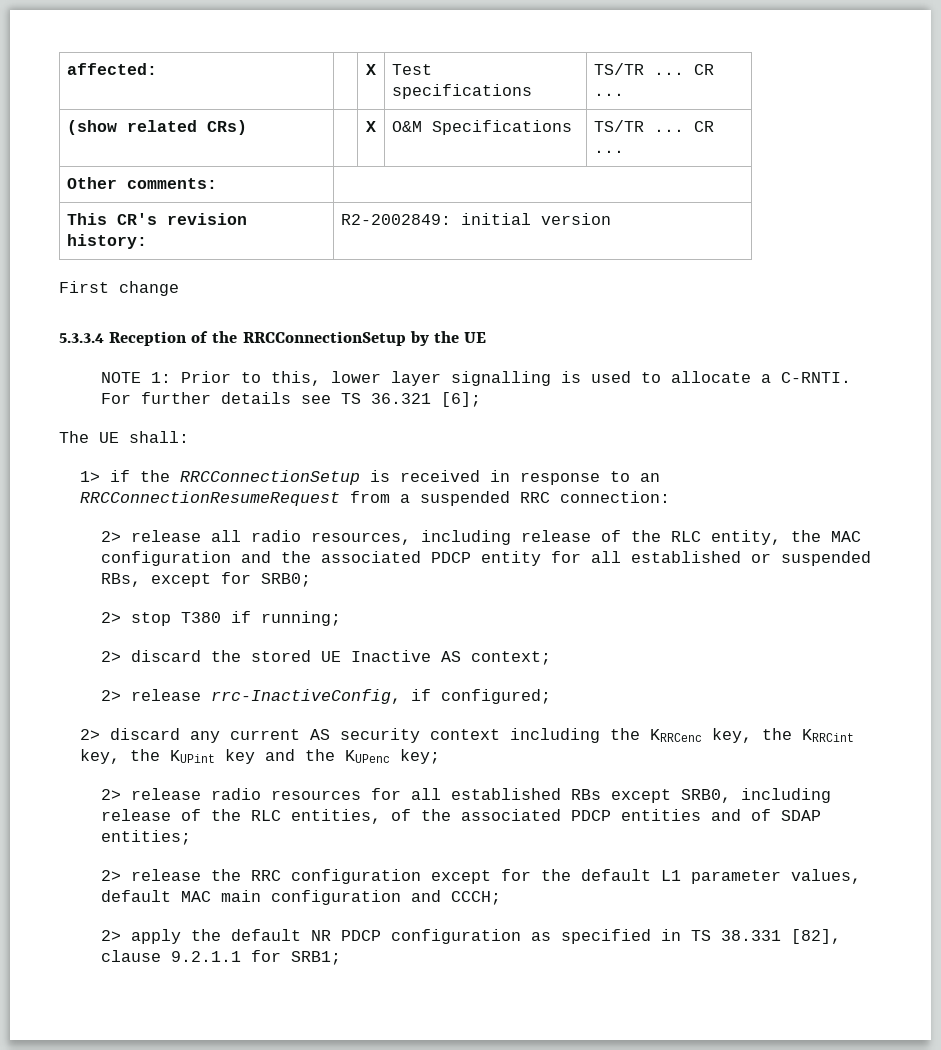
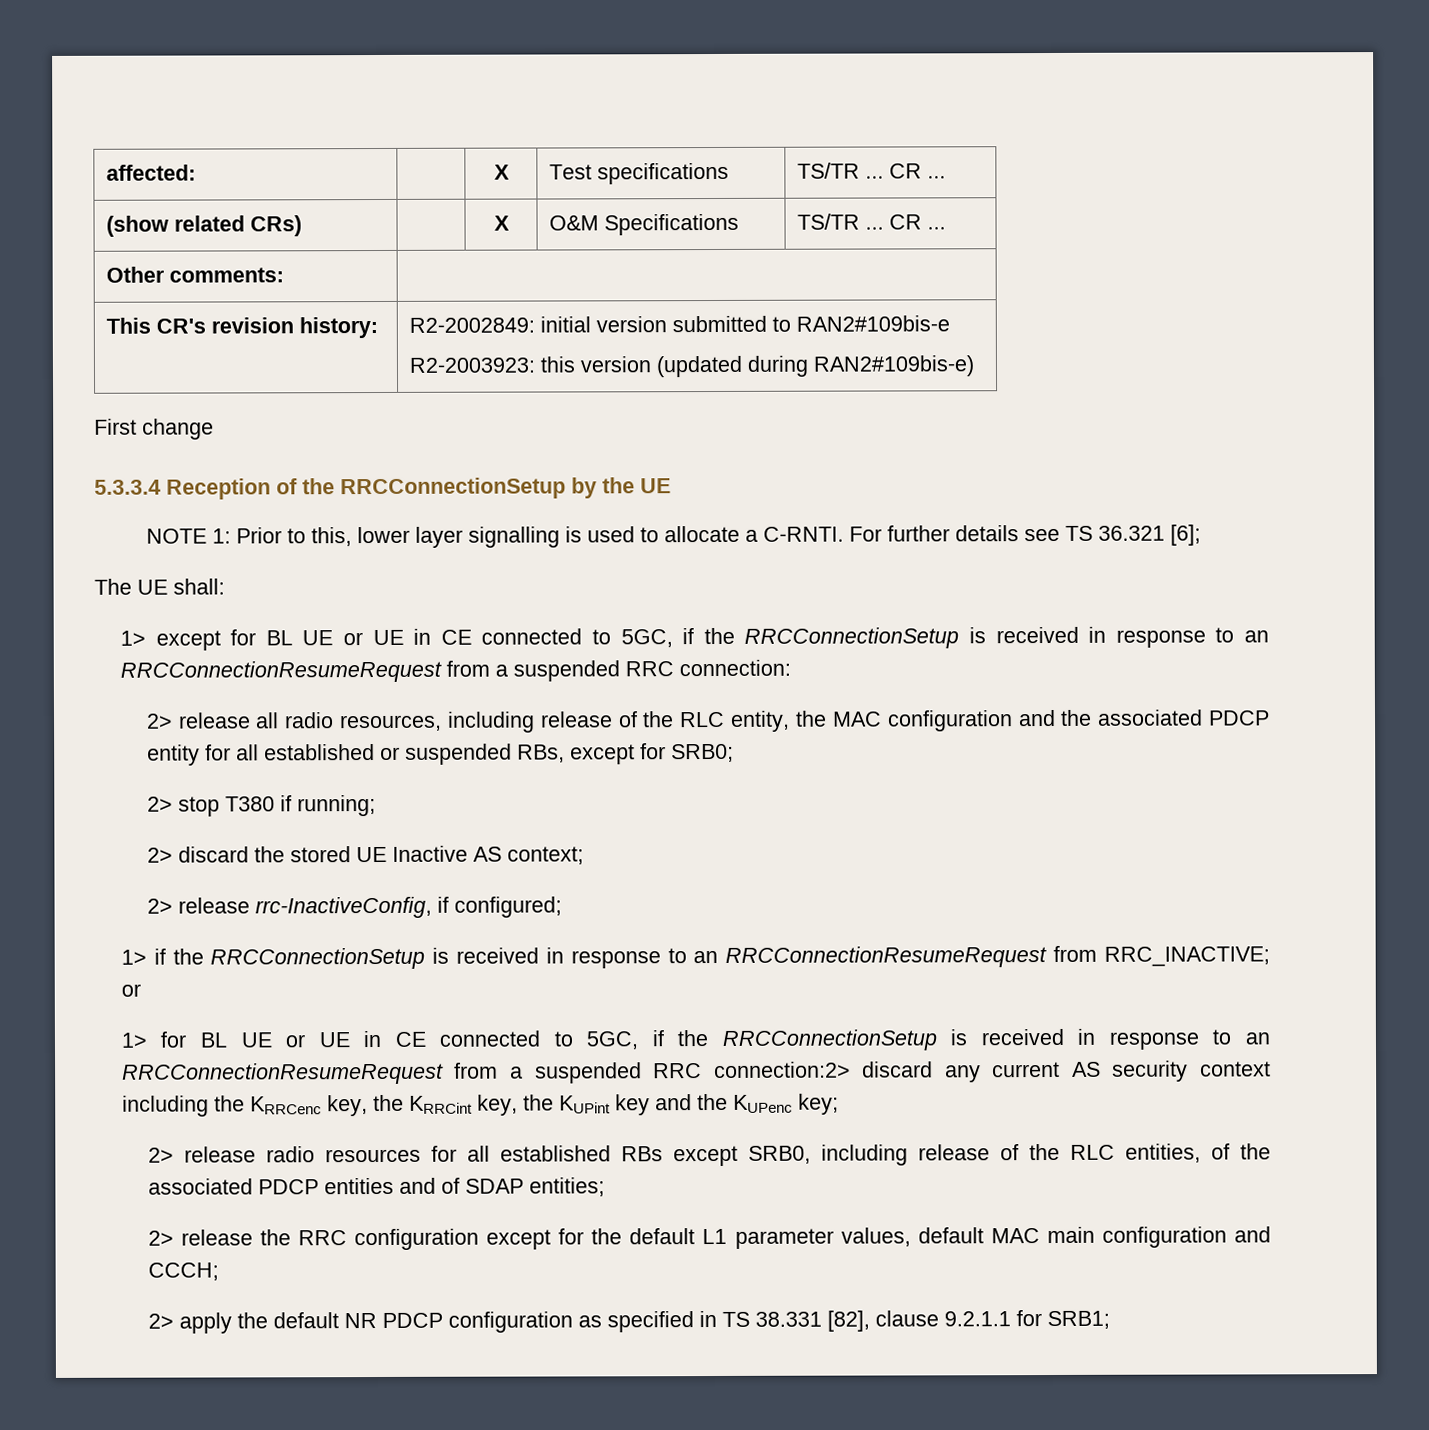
(611, 219) none -> [672,315,951,333] [409,355,975,378] submitted to RAN2#109bis-e // R2-2003923: this version (updated during RAN2#109bis-e)
(100, 476) none -> [155,628,673,651] except for BL UE or UE in CE connected to 5GC,
[79,729,100,740] 2> -> [120,945,1271,970] [120,983,141,997] [120,1028,1270,1051] [121,1061,851,1085] 1> if the RRCConnectionSetup is received in response to an RRCConnectionResumeRequest from RRC_INACTIVE; or // 1> for BL UE or UE in CE connected to 5GC, if the RRCConnectionSetup is received in response to an RRCConnectionResumeRequest from a suspended RRC connection:2>

